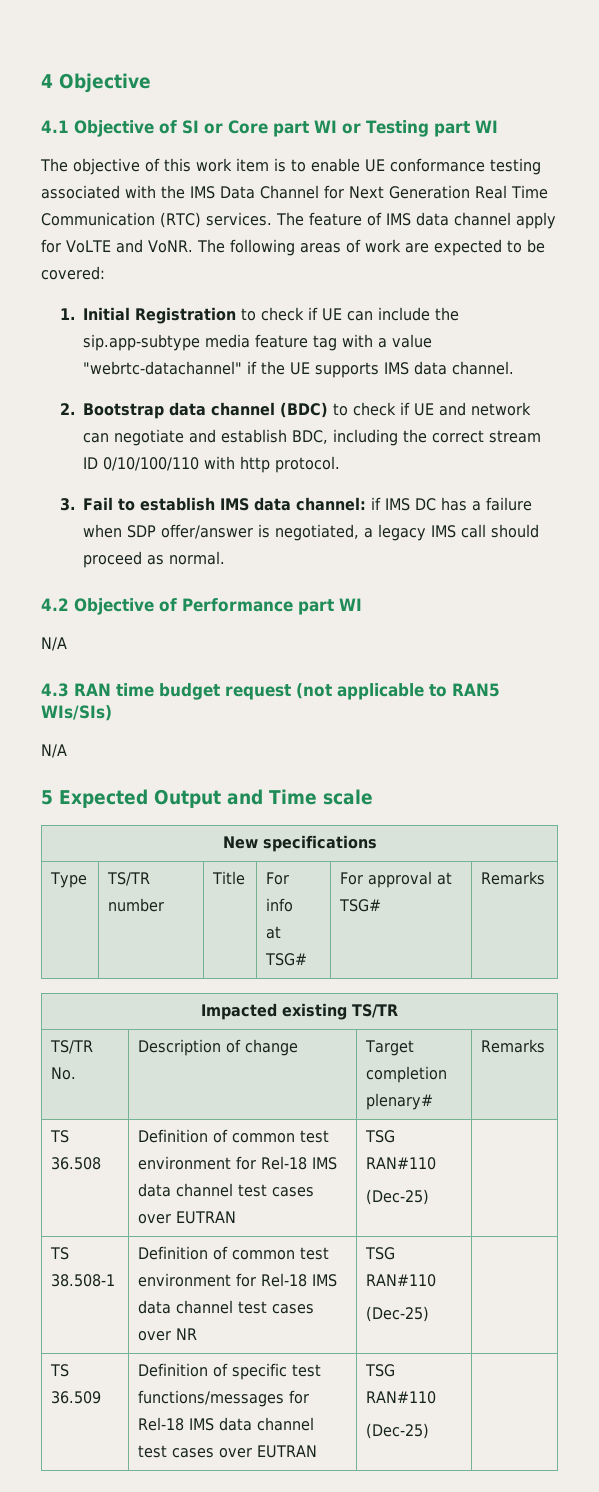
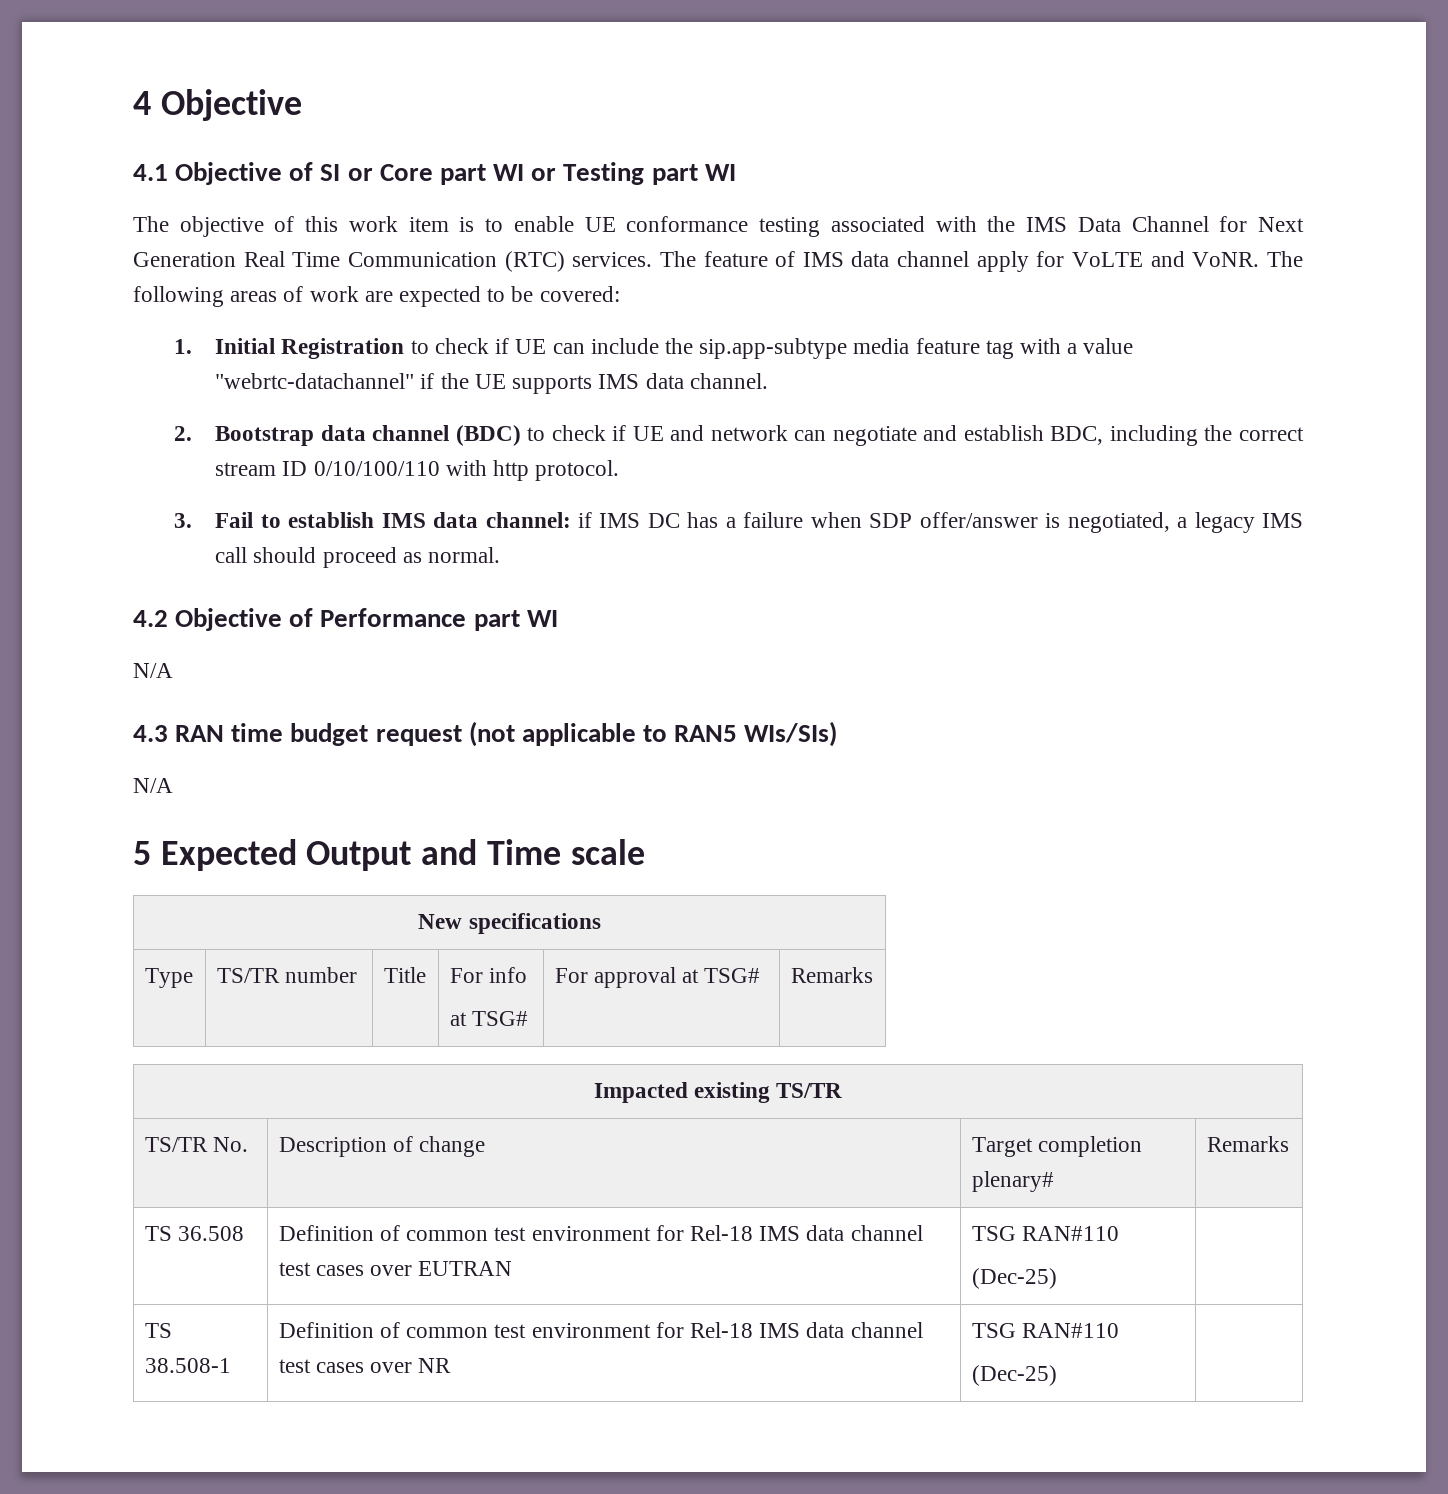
[50,1364,70,1377] [51,1391,102,1404] [138,1363,322,1380] [138,1390,310,1407] [138,1417,315,1431] [138,1445,318,1458] [365,1364,396,1377] [366,1391,437,1404] [366,1423,430,1439] // TS 36.509 | Definition of specific test functions/messages for Rel-18 IMS data channel test cases over EUTRAN | TSG RAN#110 // (Dec-25) | -> (1057, 1375) none

